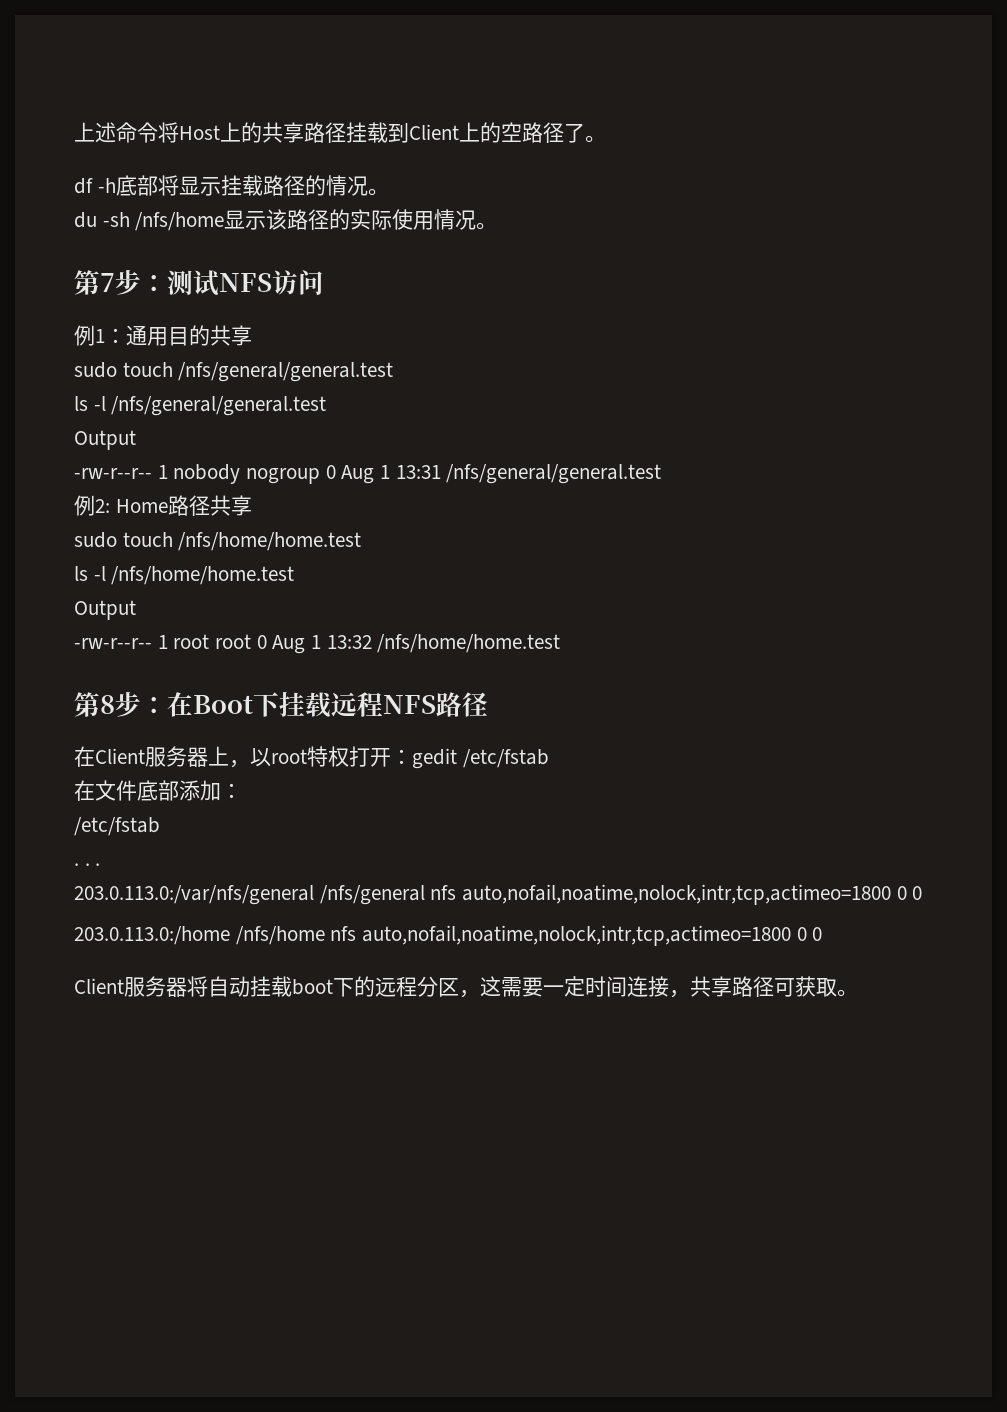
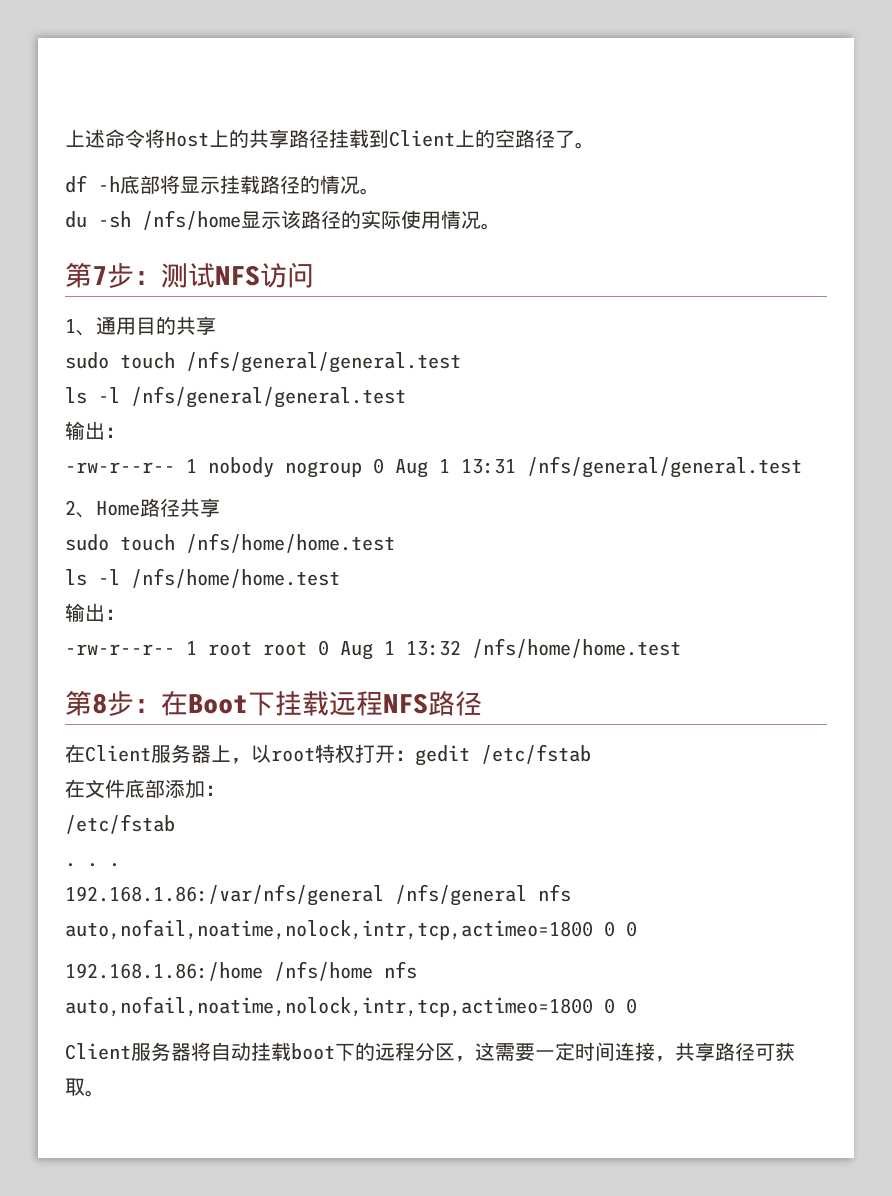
[74,325,126,346] 例1： -> [65,319,96,336] 1、
[74,430,136,450] Output -> [65,421,125,440] 输出：
[74,495,110,516] 例2: -> [65,500,96,518] 2、
[74,600,136,620] Output -> [65,603,125,622] 输出：
[74,885,314,905] 203.0.113.0:/var/nfs/general -> [65,884,384,906] 192.168.1.86:/var/nfs/general
[74,926,230,945] 203.0.113.0:/home -> [65,962,263,981] 192.168.1.86:/home

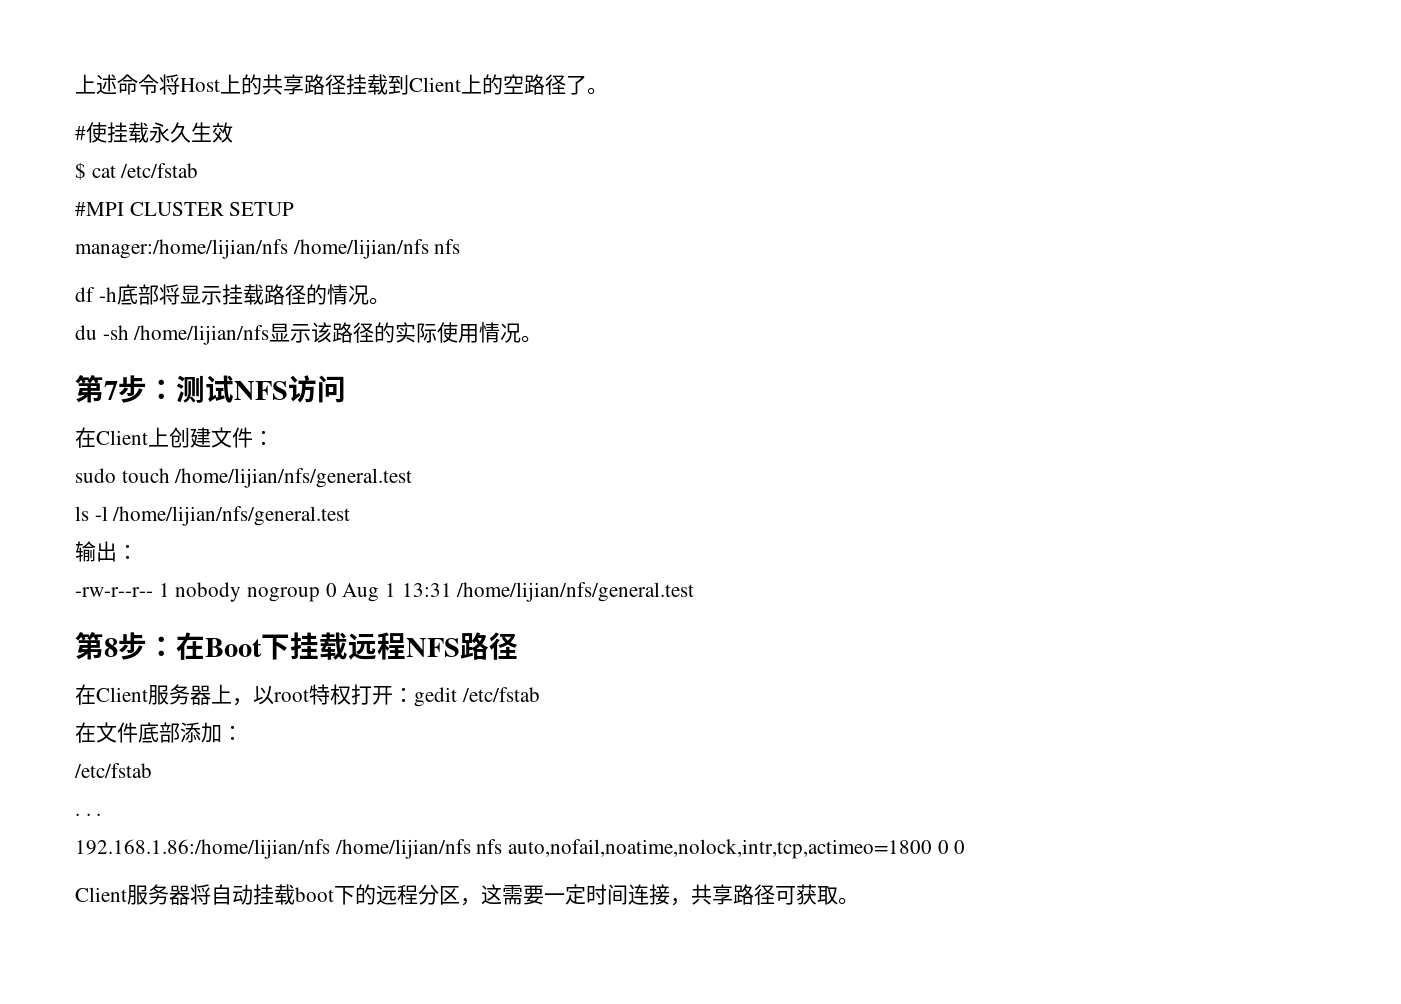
(595, 145) none -> [75,122,233,143] [75,162,199,180] [75,202,295,216] [75,239,461,259] // #使挂载永久生效 // $ cat /etc/fstab // #MPI CLUSTER SETUP // manager:/home/lijian/nfs /home/lijian/nfs nfs
[142,210,241,230] /nfs/home -> [133,325,270,345] /home/lijian/nfs
[65,316,216,336] [65,351,461,373] [65,386,406,408] 1、通用目的共享 // sudo touch /nfs/general/general.test // ls -l /nfs/general/general.test -> [75,427,274,448] [75,468,413,488] [75,506,351,526] 在Client上创建文件： // sudo touch /home/lijian/nfs/general.test // ls -l /home/lijian/nfs/general.test
[527,456,802,478] [65,498,220,518] [65,533,395,553] [65,568,340,588] [65,603,125,622] [65,638,681,660] /nfs/general/general.test // 2、Home路径共享 // sudo touch /nfs/home/home.test // ls -l /nfs/home/home.test // 输出： // -rw-r--r-- 1 root root 0 Aug 1 13:32 /nfs/home/home.test -> [456,582,695,602] /home/lijian/nfs/general.test
[65,884,571,906] [65,919,637,940] [65,961,373,981] 192.168.1.86:/var/nfs/general /nfs/general nfs auto,nofail,noatime,nolock,intr,tcp,actimeo=1800 0 0 // 192.168.1.86:/home /nfs/home -> [75,839,471,859] 192.168.1.86:/home/lijian/nfs /home/lijian/nfs

